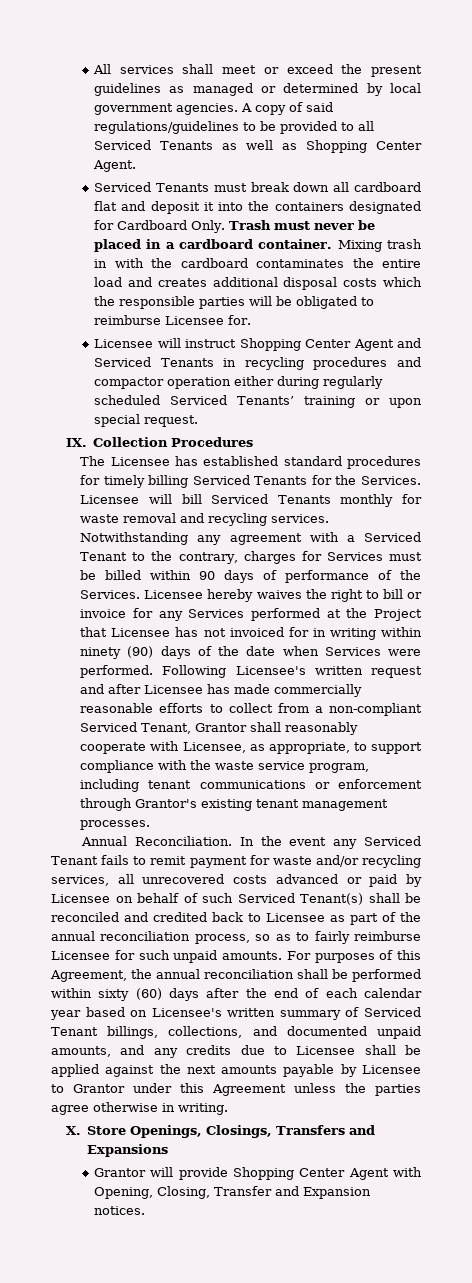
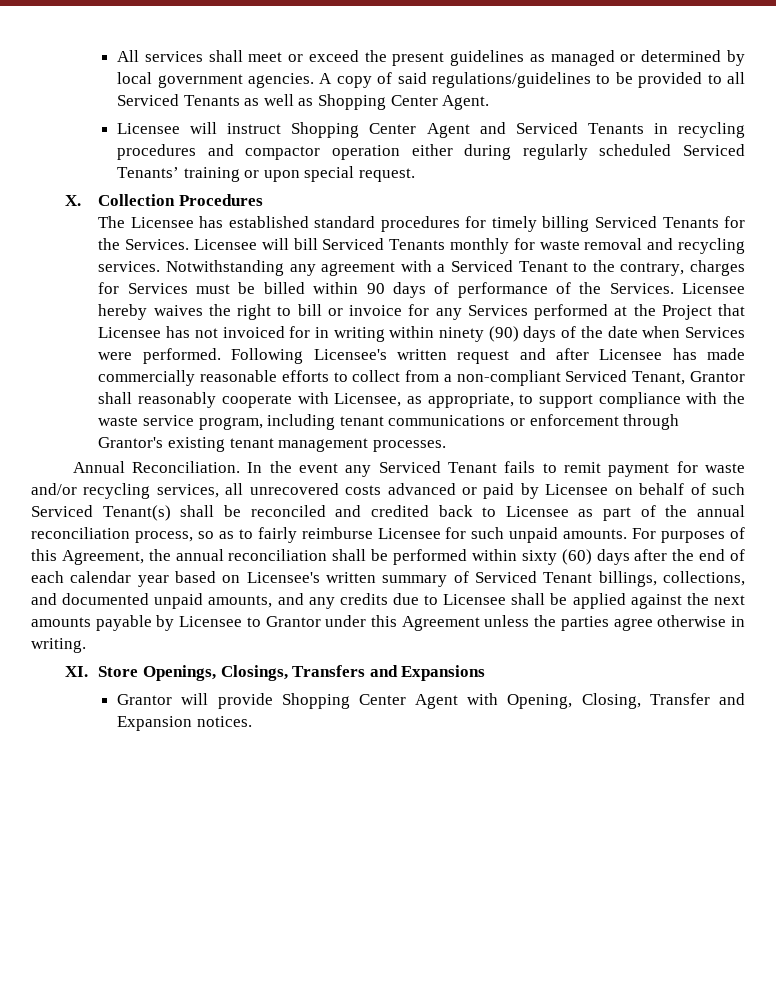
[94,182,422,192] [94,201,422,214] [94,220,376,233] [94,239,422,252] [94,258,421,268] [94,277,422,290] [94,296,375,309] [94,315,252,325] // Serviced Tenants must break down all cardboard flat and deposit it into the containers designated for Cardboard Only. Trash must never be placed in a cardboard container. Mixing trash in with the cardboard contaminates the entire load and creates additional disposal costs which the responsible parties will be obligated to reimburse Licensee for. -> (490, 102) none
[65,438,87,447] IX. -> [64,195,81,206] X.
[65,1126,81,1135] X. -> [64,666,88,677] XI.

